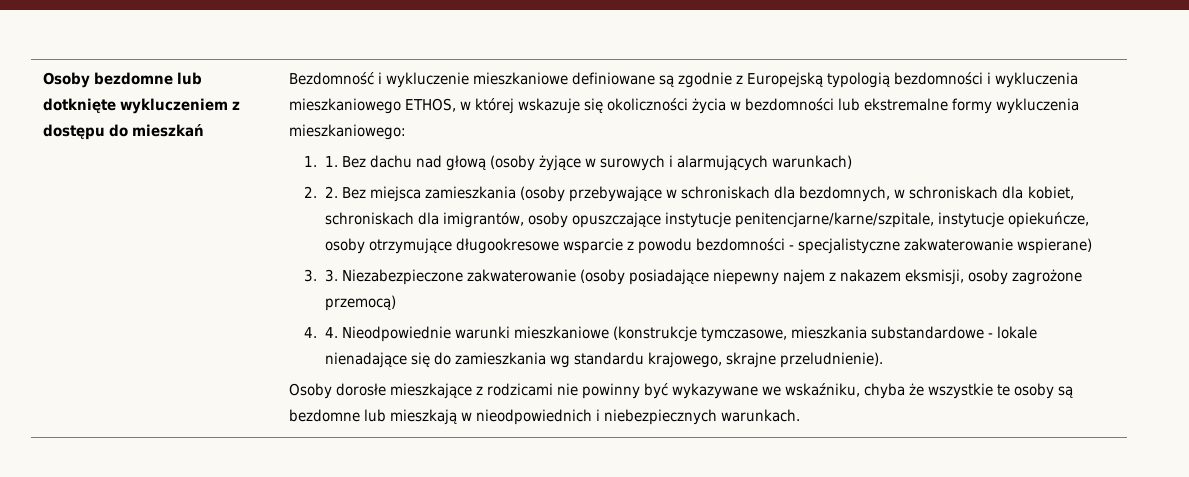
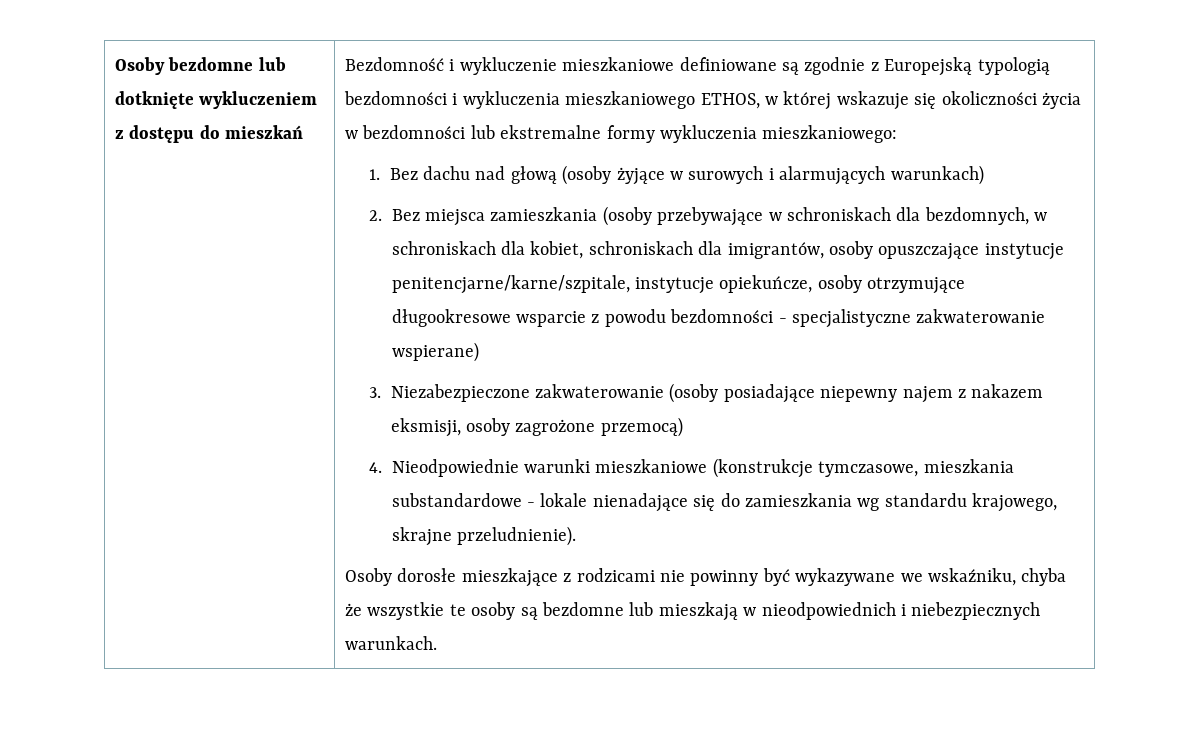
[324,156,338,167] 1. -> (380, 174) none
[324,186,338,198] 2. -> (382, 215) none
[324,269,338,282] 3. -> (381, 392) none
[324,327,338,338] 4. -> (382, 467) none

